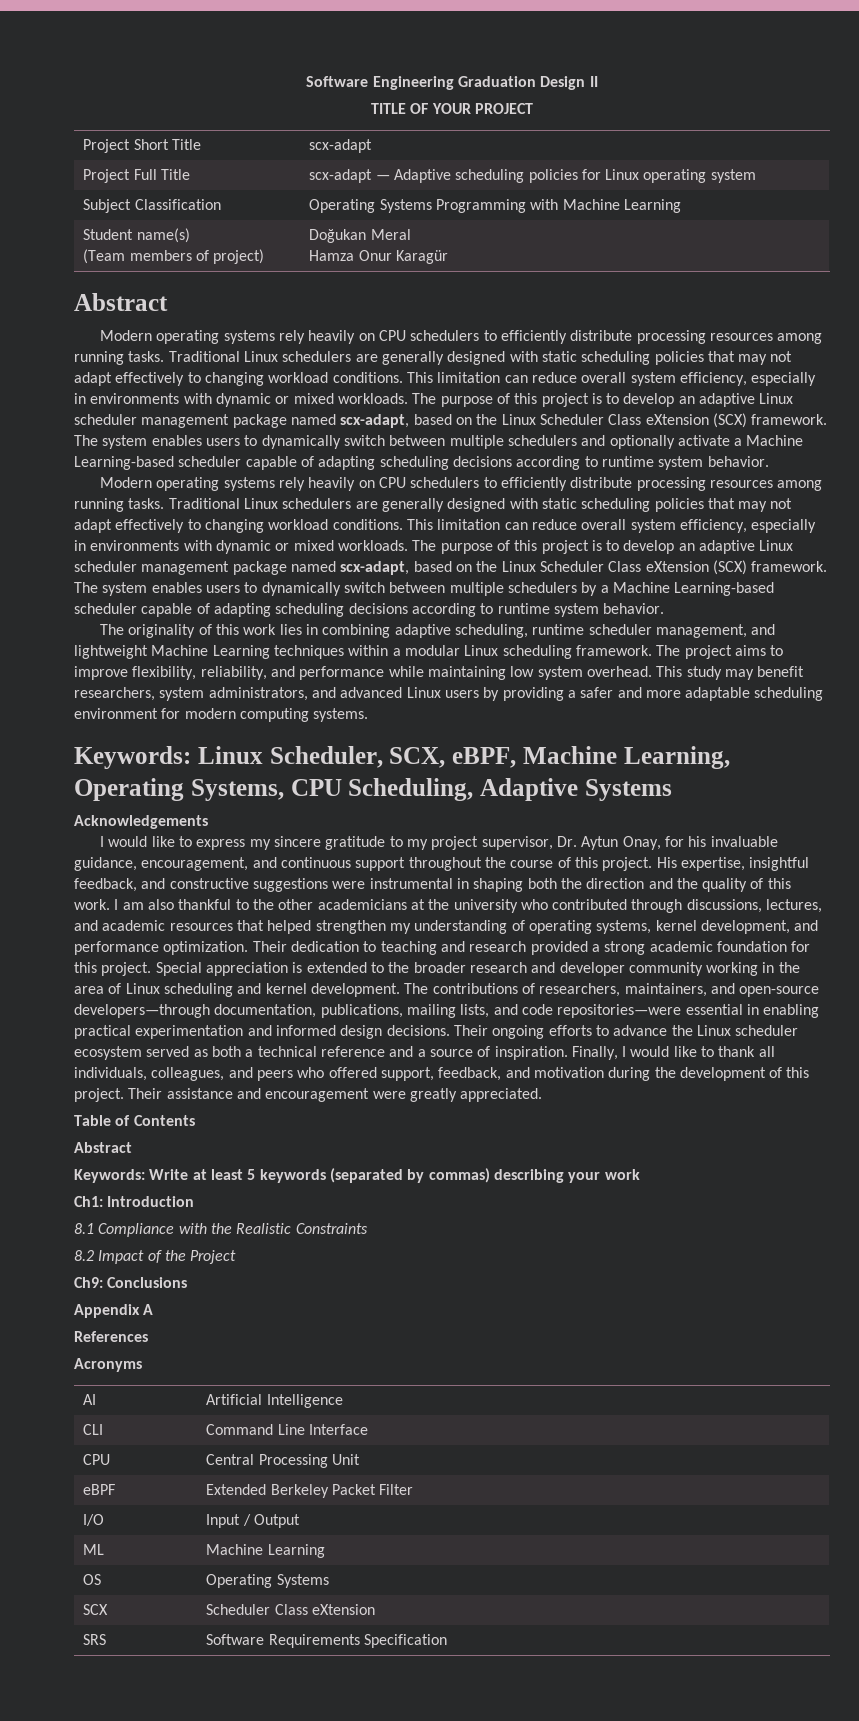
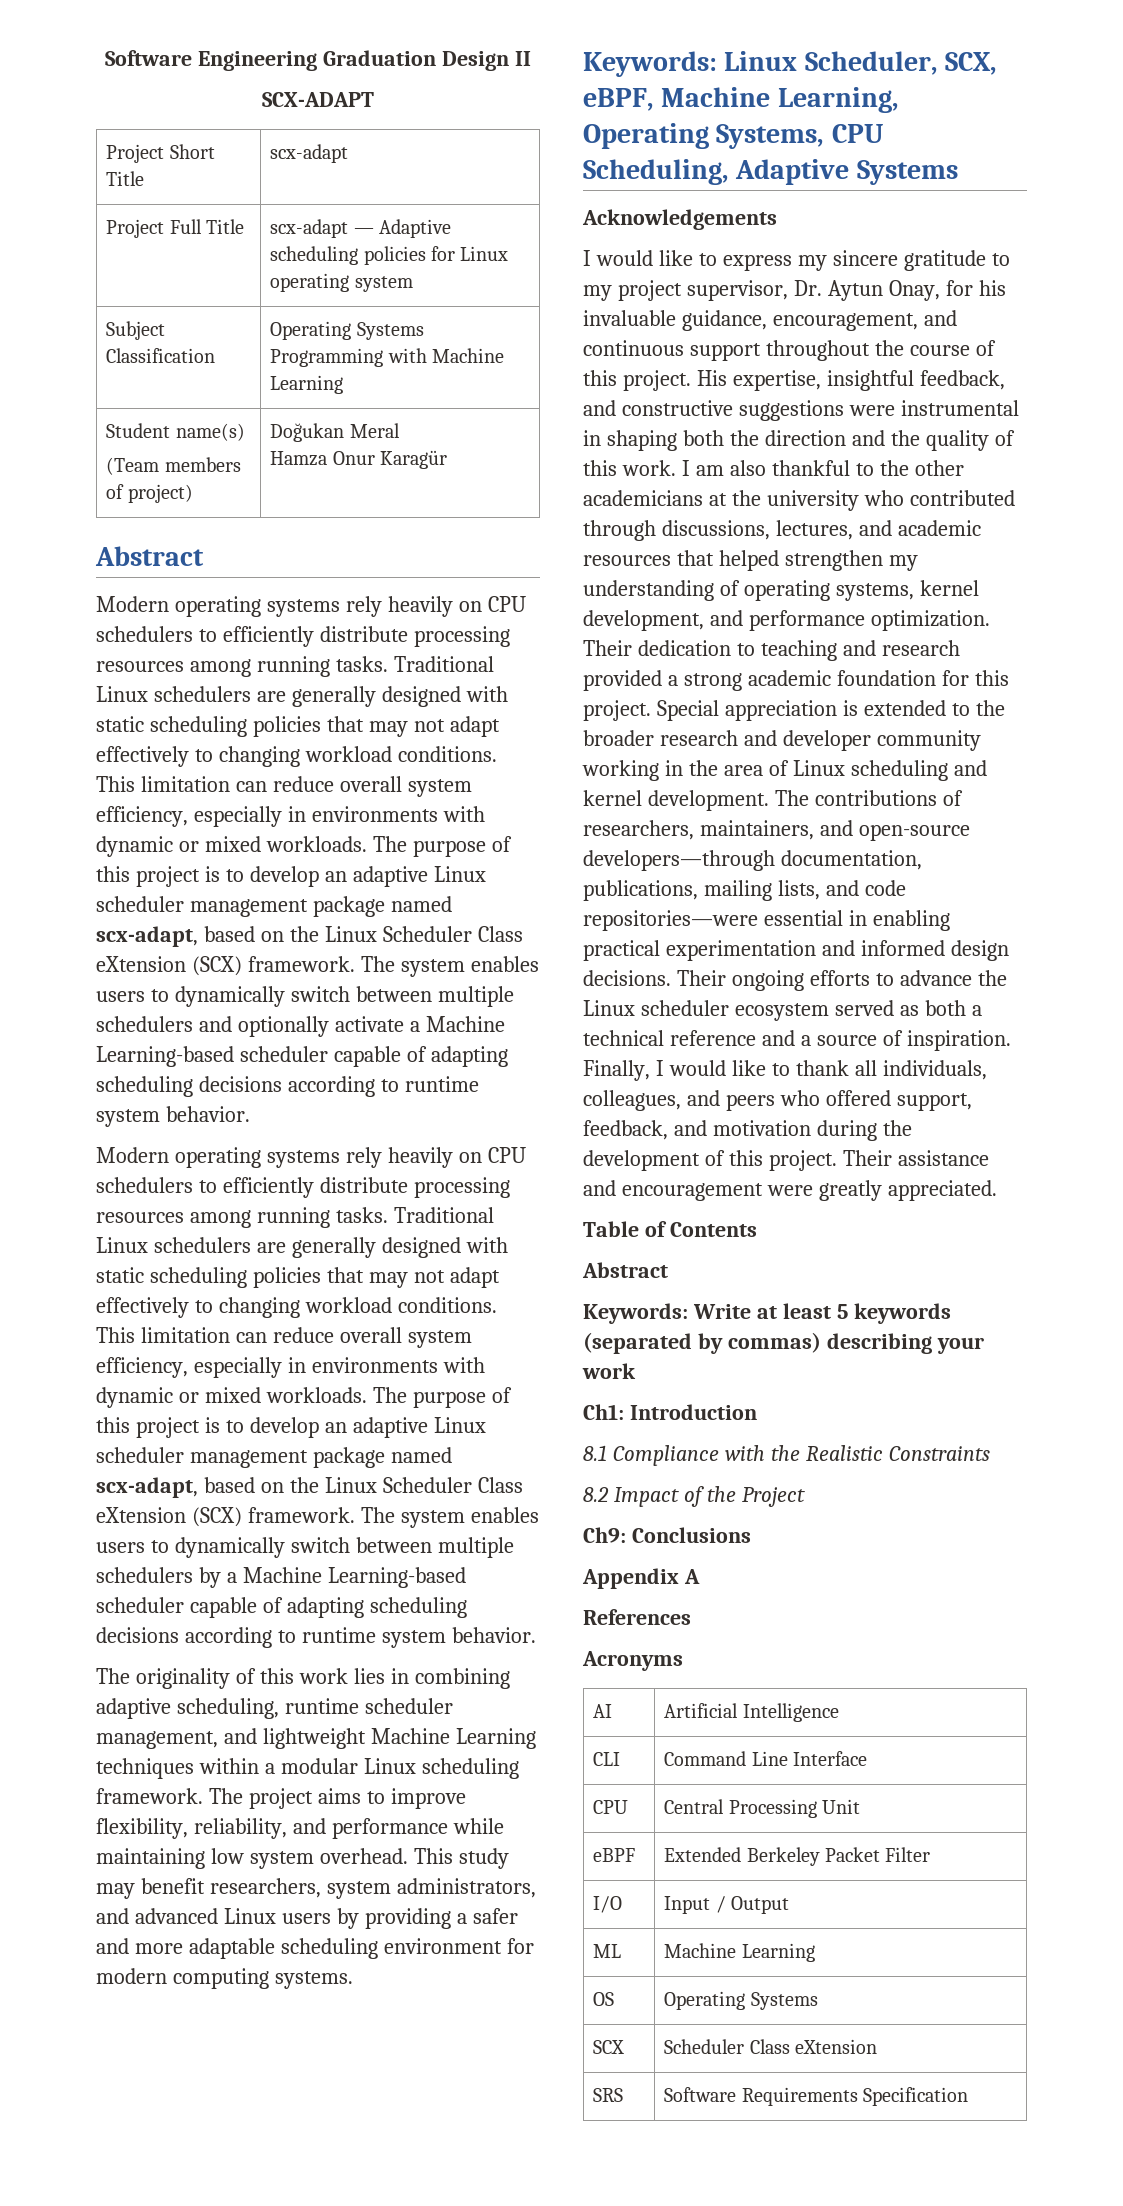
[371,103,533,114] TITLE OF YOUR PROJECT -> [262,92,374,107] SCX-ADAPT

